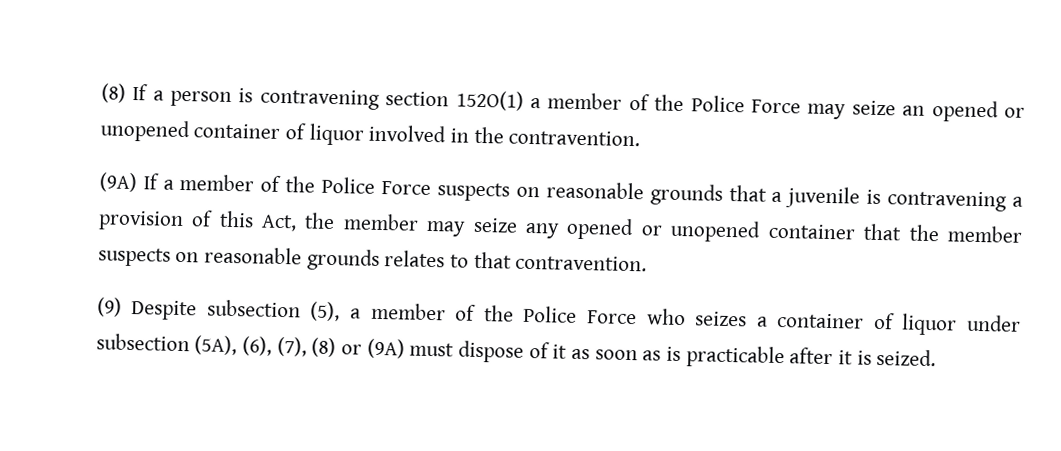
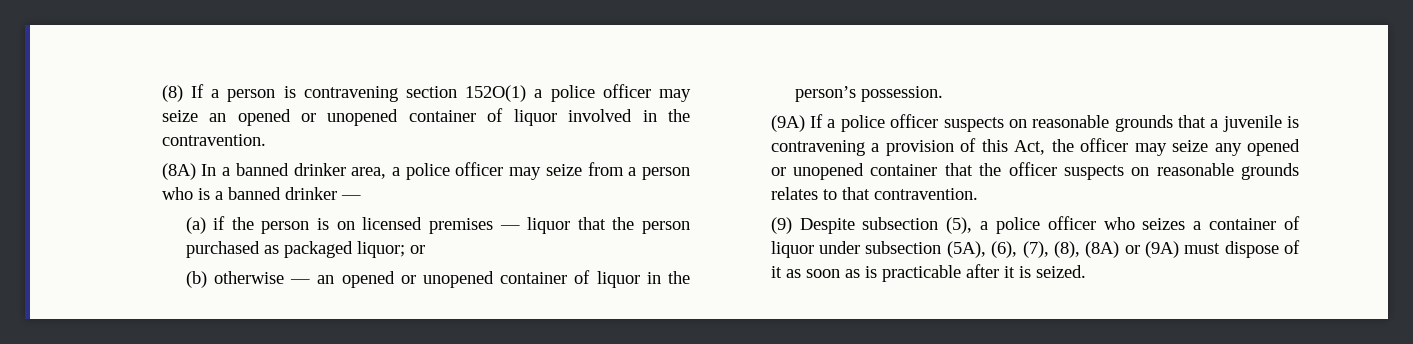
[547,92,801,114] member of the Police Force -> [550,84,651,102] police officer
[98,172,431,195] (9A) If a member of the Police Force -> [161,162,690,180] [161,187,361,200] [185,216,690,234] [185,241,425,258] [185,270,690,288] [794,86,943,102] [770,114,939,132] (8A) In a banned drinker area, a police officer may seize from a person who is a banned drinker — // (a) if the person is on licensed premises — liquor that the person purchased as packaged liquor; or // (b) otherwise — an opened or unopened container of liquor in the person’s possession. // (9A) If a police officer
[342,213,419,231] member -> [1080,138,1129,152] officer
[947,225,1024,243] member -> [1008,162,1057,176] officer
[370,302,637,325] member of the Police Force -> [995,216,1096,234] police officer
[311,337,337,358] (8) -> [1053,241,1120,258] (8), (8A)

